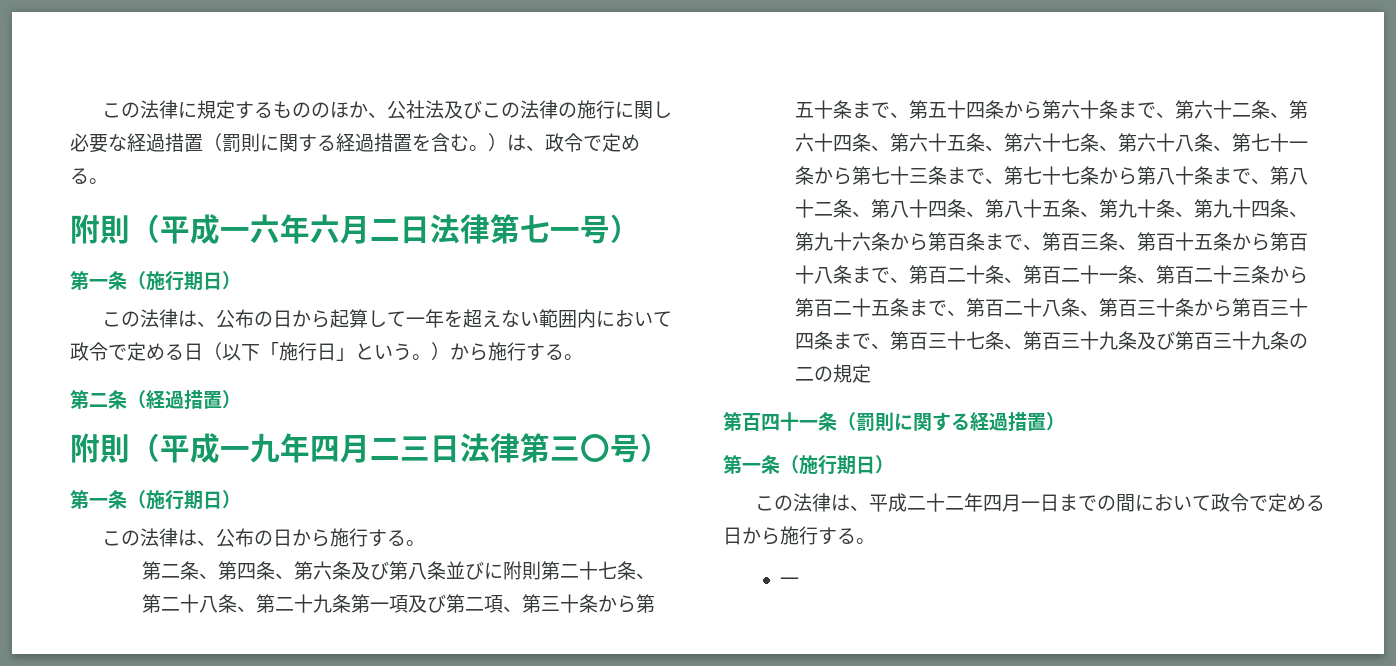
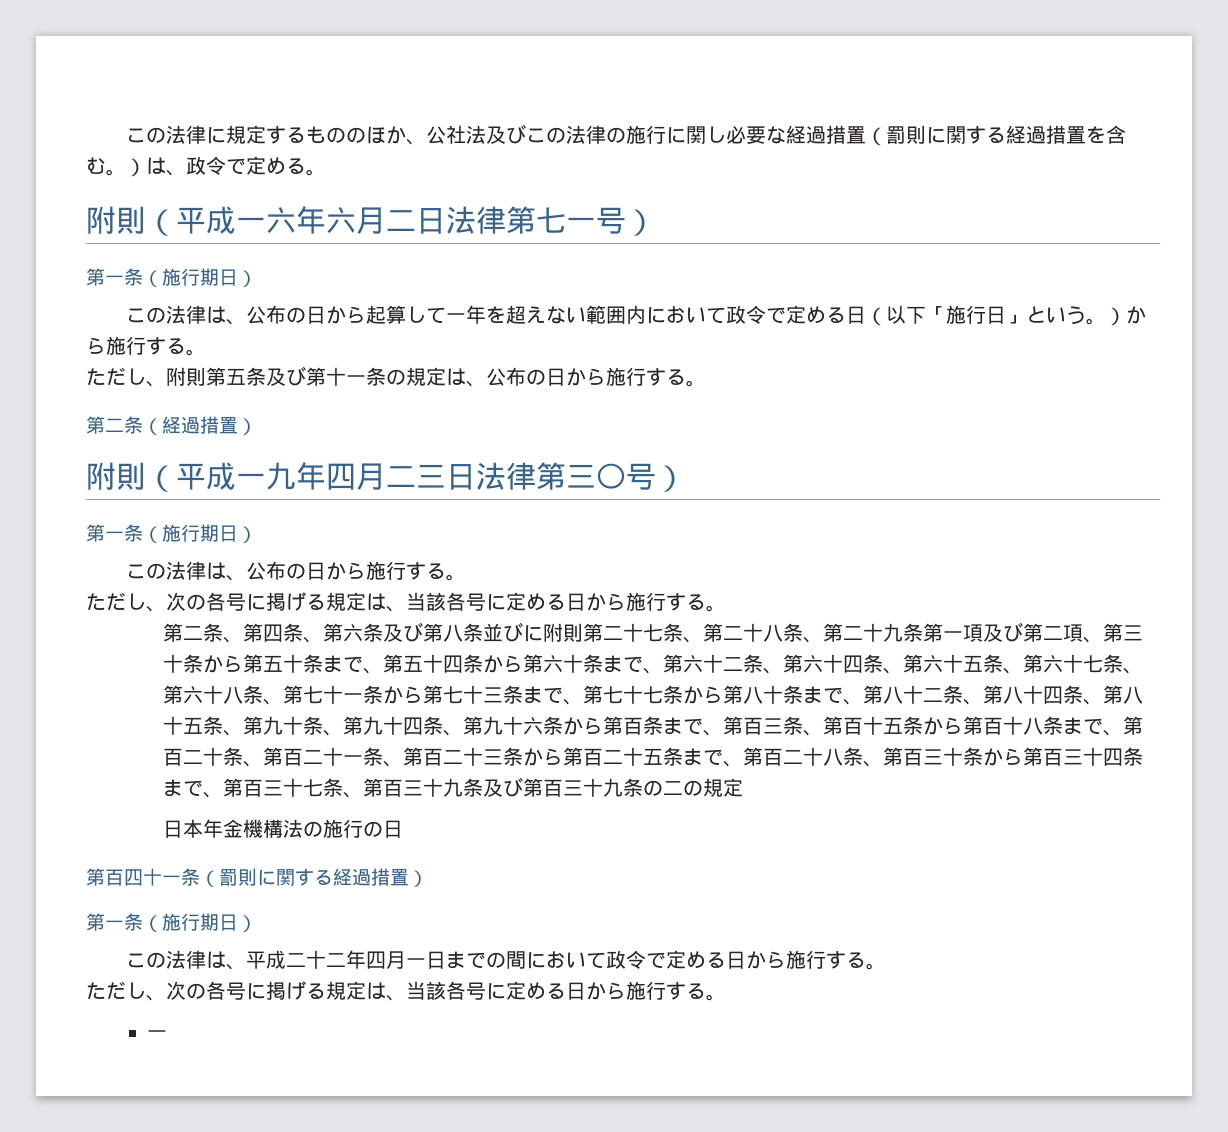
(583, 357) none -> [86,366,706,387] // ただし、附則第五条及び第十一条の規定は、公布の日から施行する。
(425, 543) none -> [86,592,726,612] // ただし、次の各号に掲げる規定は、当該各号に定める日から施行する。
(871, 373) none -> [163,819,404,838] // 日本年金機構法の施行の日
(875, 541) none -> [86,981,726,1001] // ただし、次の各号に掲げる規定は、当該各号に定める日から施行する。

